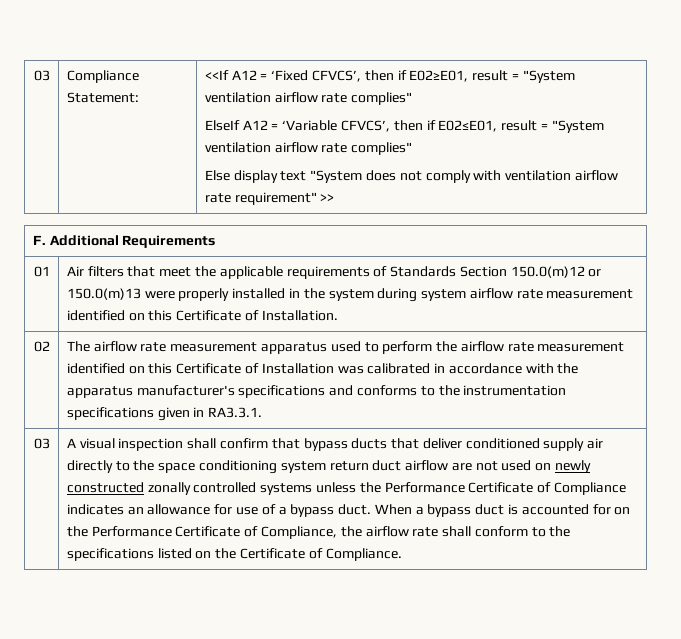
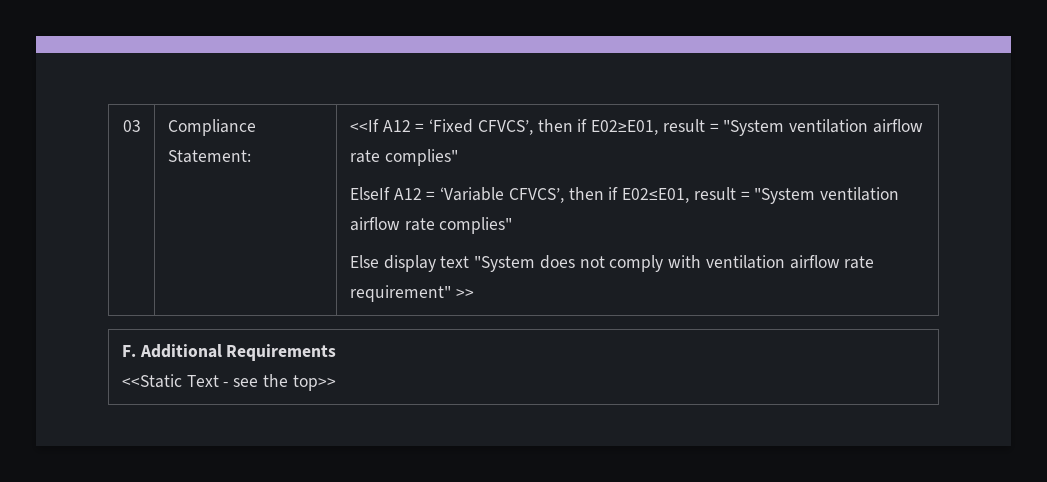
[33,266,50,277] [66,266,602,279] [66,288,634,302] [66,310,338,321] [33,341,50,352] [66,341,625,354] [66,363,579,374] [66,385,567,398] [66,407,263,421] [33,438,50,449] [66,438,604,451] [66,460,591,474] [66,482,626,495] [66,504,631,517] [66,526,571,539] [66,548,402,561] // 01 | Air filters that meet the applicable requirements of Standards Section 150.0(m)12 or 150.0(m)13 were properly installed in the system during system airflow rate measurement identified on this Certificate of Installation. // 02 | The airflow rate measurement apparatus used to perform the airflow rate measurement identified on this Certificate of Installation was calibrated in accordance with the apparatus manufacturer's specifications and conforms to the instrumentation specifications given in RA3.3.1. // 03 | A visual inspection shall confirm that bypass ducts that deliver conditioned supply air directly to the space conditioning system return duct airflow are not used on newly constructed zonally controlled systems unless the Performance Certificate of Compliance indicates an allowance for use of a bypass duct. When a bypass duct is accounted for on the Performance Certificate of Compliance, the airflow rate shall conform to the specifications listed on the Certificate of Compliance. -> [121,374,336,391] // <<Static Text - see the top>>

